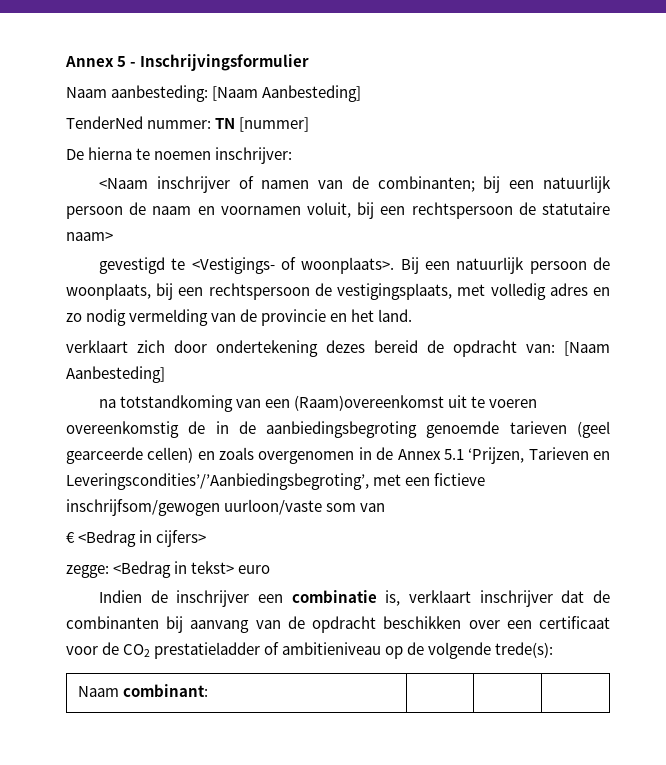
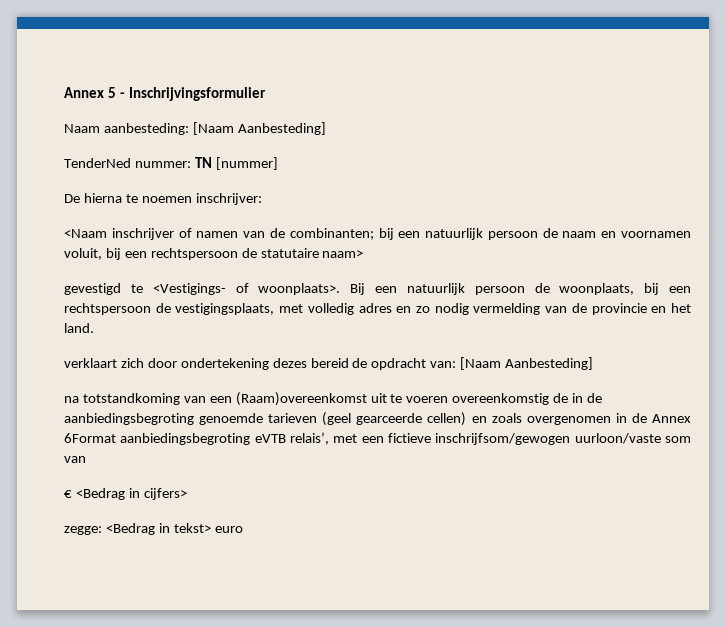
[443,447,611,464] [66,473,369,490] 5.1 ‘Prijzen, Tarieven en Leveringscondities’/’Aanbiedingsbegroting’, -> [64,432,329,445] 6Format aanbiedingsbegroting eVTB relais’,
[98,590,610,607] [66,616,610,633] [66,642,554,659] [77,684,208,697] // Indien de inschrijver een combinatie is, verklaart inschrijver dat de combinanten bij aanvang van de opdracht beschikken over een certificaat voor de CO2 prestatieladder of ambitieniveau op de volgende trede(s): // Naam combinant: | | | -> (243, 529) none

